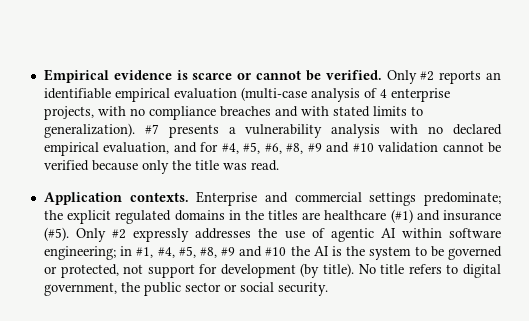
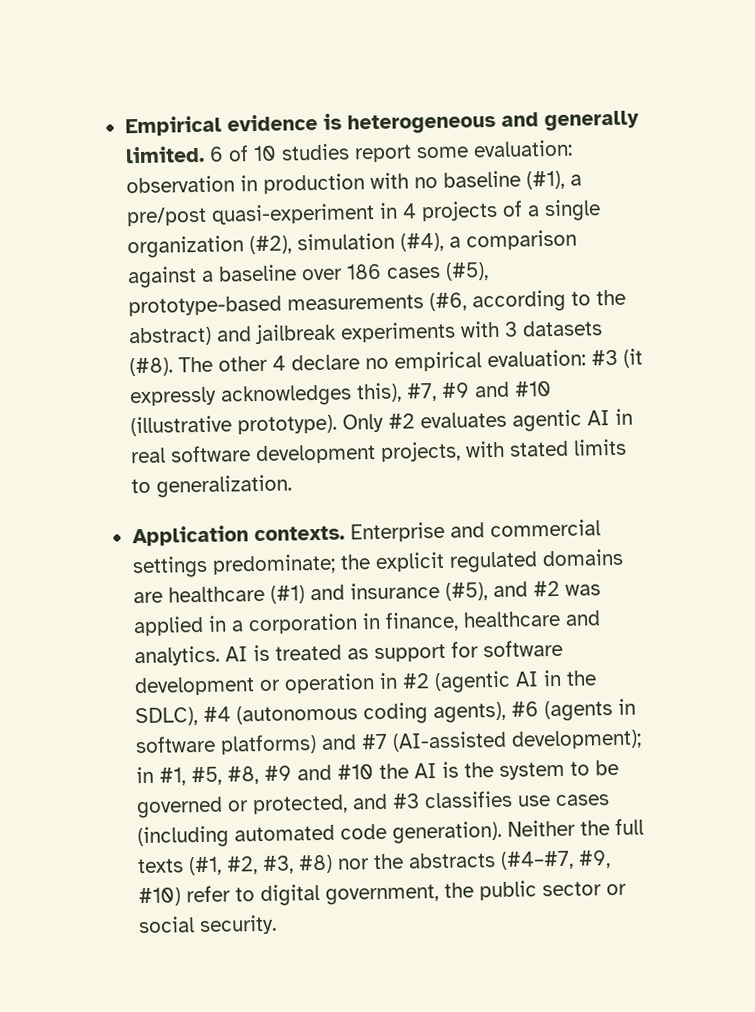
[192,70,501,84] [43,87,450,102] [43,106,423,120] [43,123,503,138] [43,142,501,156] [43,160,279,174] scarce or cannot be verified. Only #2 reports an identifiable empirical evaluation (multi-case analysis of 4 enterprise projects, with no compliance breaches and with stated limits to generalization). #7 presents a vulnerability analysis with no declared empirical evaluation, and for #4, #5, #6, #8, #9 and #10 validation cannot be verified because only the title was read. -> [346,110,639,135] [124,139,573,164] [125,170,582,194] [125,199,601,227] [126,229,577,259] [126,262,489,289] [127,289,626,317] [127,320,603,347] [128,348,643,377] [128,381,552,407] [129,408,633,437] [129,438,627,465] [130,474,292,498] heterogeneous and generally limited. 6 of 10 studies report some evaluation: observation in production with no baseline (#1), a pre/post quasi-experiment in 4 projects of a single organization (#2), simulation (#4), a comparison against a baseline over 186 cases (#5), prototype-based measurements (#6, according to the abstract) and jailbreak experiments with 3 datasets (#8). The other 4 declare no empirical evaluation: #3 (it expressly acknowledges this), #7, #9 and #10 (illustrative prototype). Only #2 evaluates agentic AI in real software development projects, with stated limits to generalization.
[228,210,299,220] in the titles -> (624, 557) none
[43,227,502,242] [43,246,116,260] (#5). Only #2 expressly addresses the use of agentic AI within software engineering; -> [444,580,601,601] [132,610,601,637] [133,639,563,667] [133,669,597,697] [134,698,636,727] [134,729,642,755] (#5), and #2 was applied in a corporation in finance, healthcare and analytics. AI is treated as support for software development or operation in #2 (agentic AI in the SDLC), #4 (autonomous coding agents), #6 (agents in software platforms) and #7 (AI-assisted development);
[157,247,175,258] #4, -> (186, 776) none
[123,263,442,278] not support for development (by title). No title refers -> [351,790,610,810] [136,818,644,849] [136,850,611,876] [137,885,231,907] and #3 classifies use cases (including automated code generation). Neither the full texts (#1, #2, #3, #8) nor the abstracts (#4–#7, #9, #10) refer

